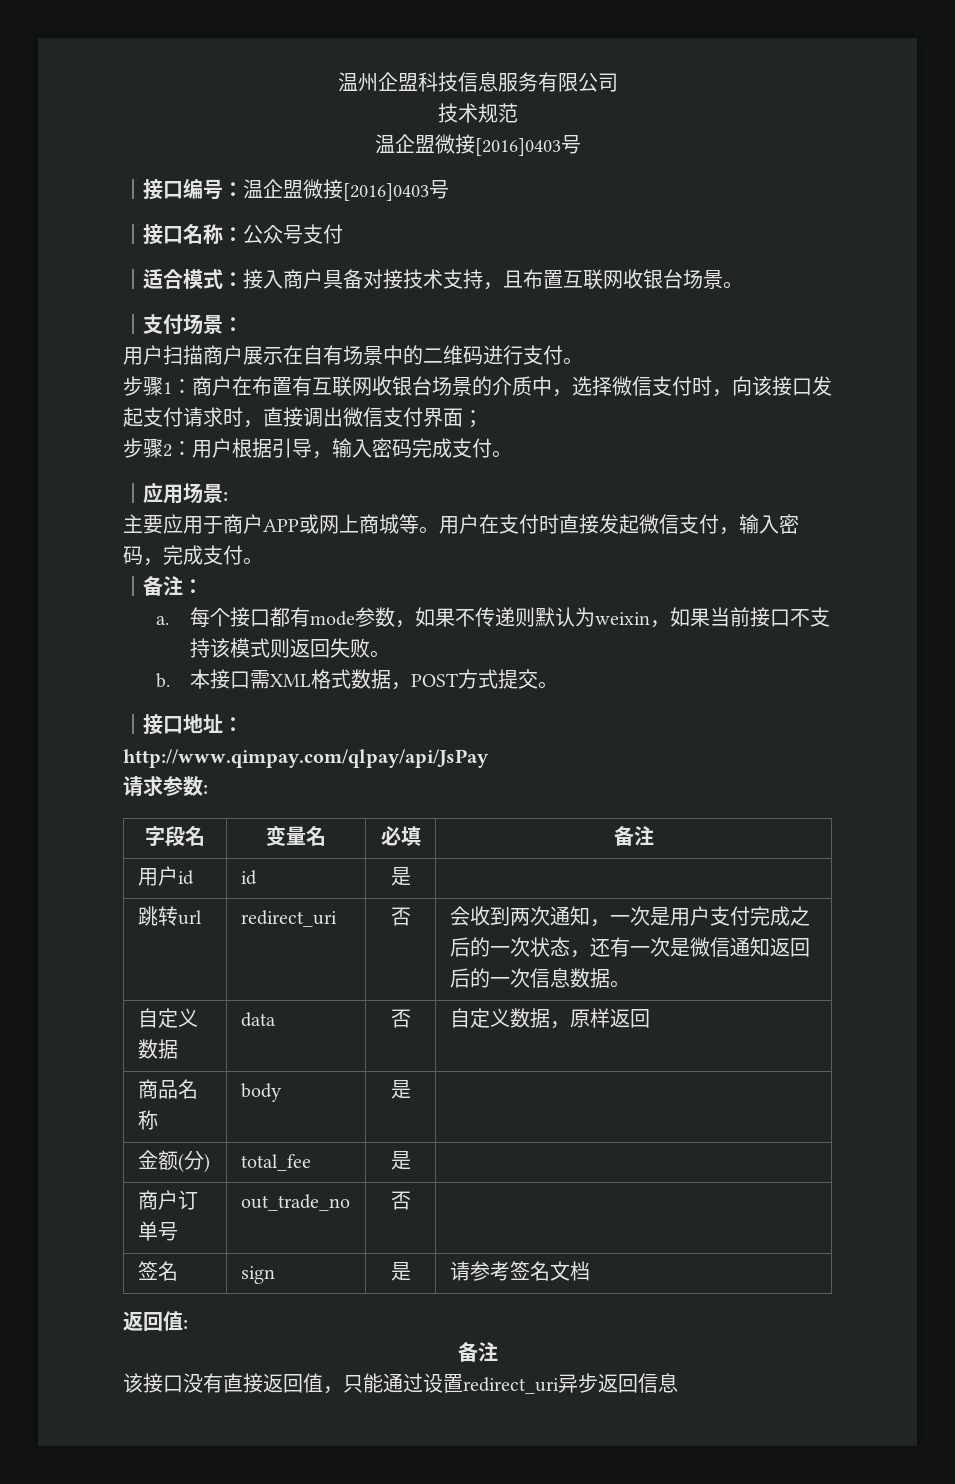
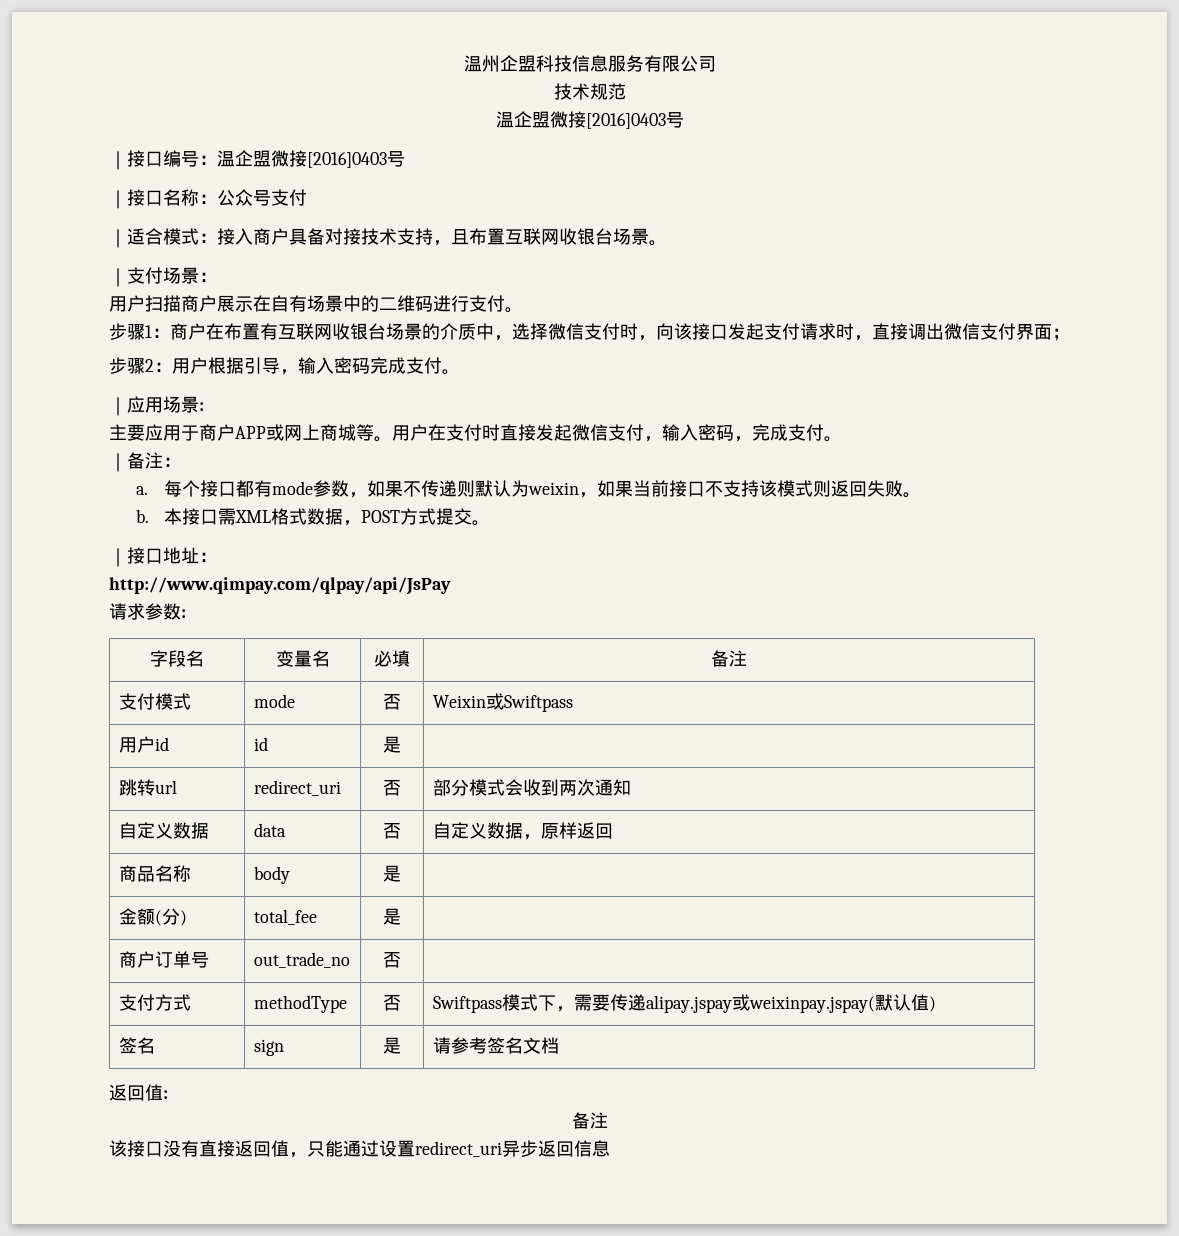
(654, 836) none -> [118,693,191,710] [253,694,295,708] [383,694,401,710] [432,693,573,712] // 支付模式 | mode | 否 | Weixin或Swiftpass
(411, 916) none -> [432,779,505,796] 部分模式
[589,906,810,927] [449,937,810,958] [449,968,630,988] ，一次是用户支付完成之后的一次状态，还有一次是微信通知返回后的一次信息数据。 -> (631, 787) none
(411, 1200) none -> [118,994,191,1011] [253,995,347,1013] [383,995,401,1011] [432,994,936,1013] // 支付方式 | methodType | 否 | Swiftpass模式下，需要传递alipay.jspay或weixinpay.jspay(默认值)

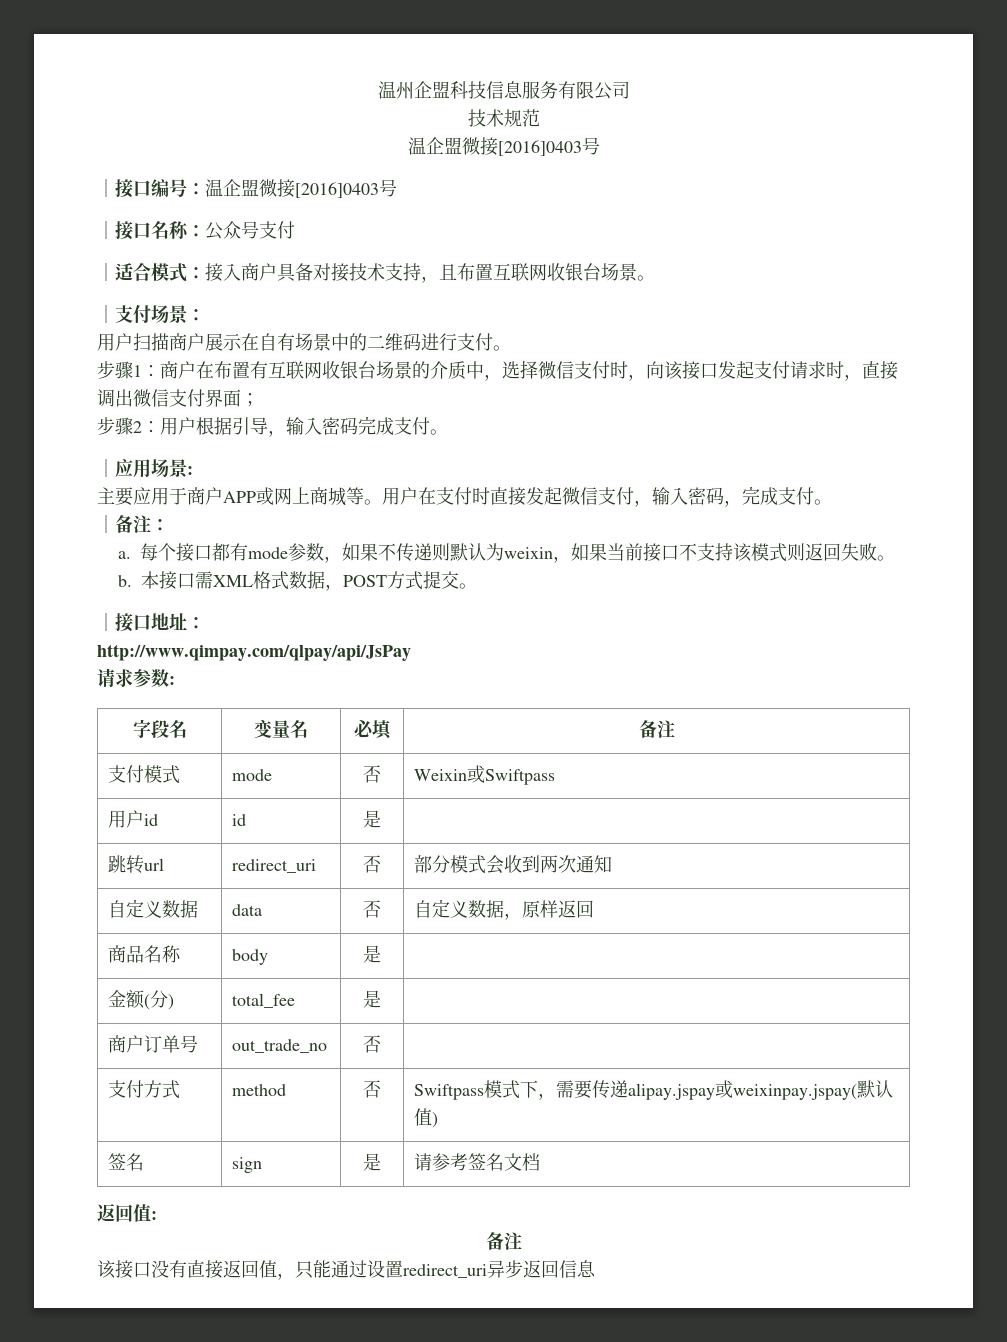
[253,995,347,1013] methodType -> [232,1084,287,1096] method

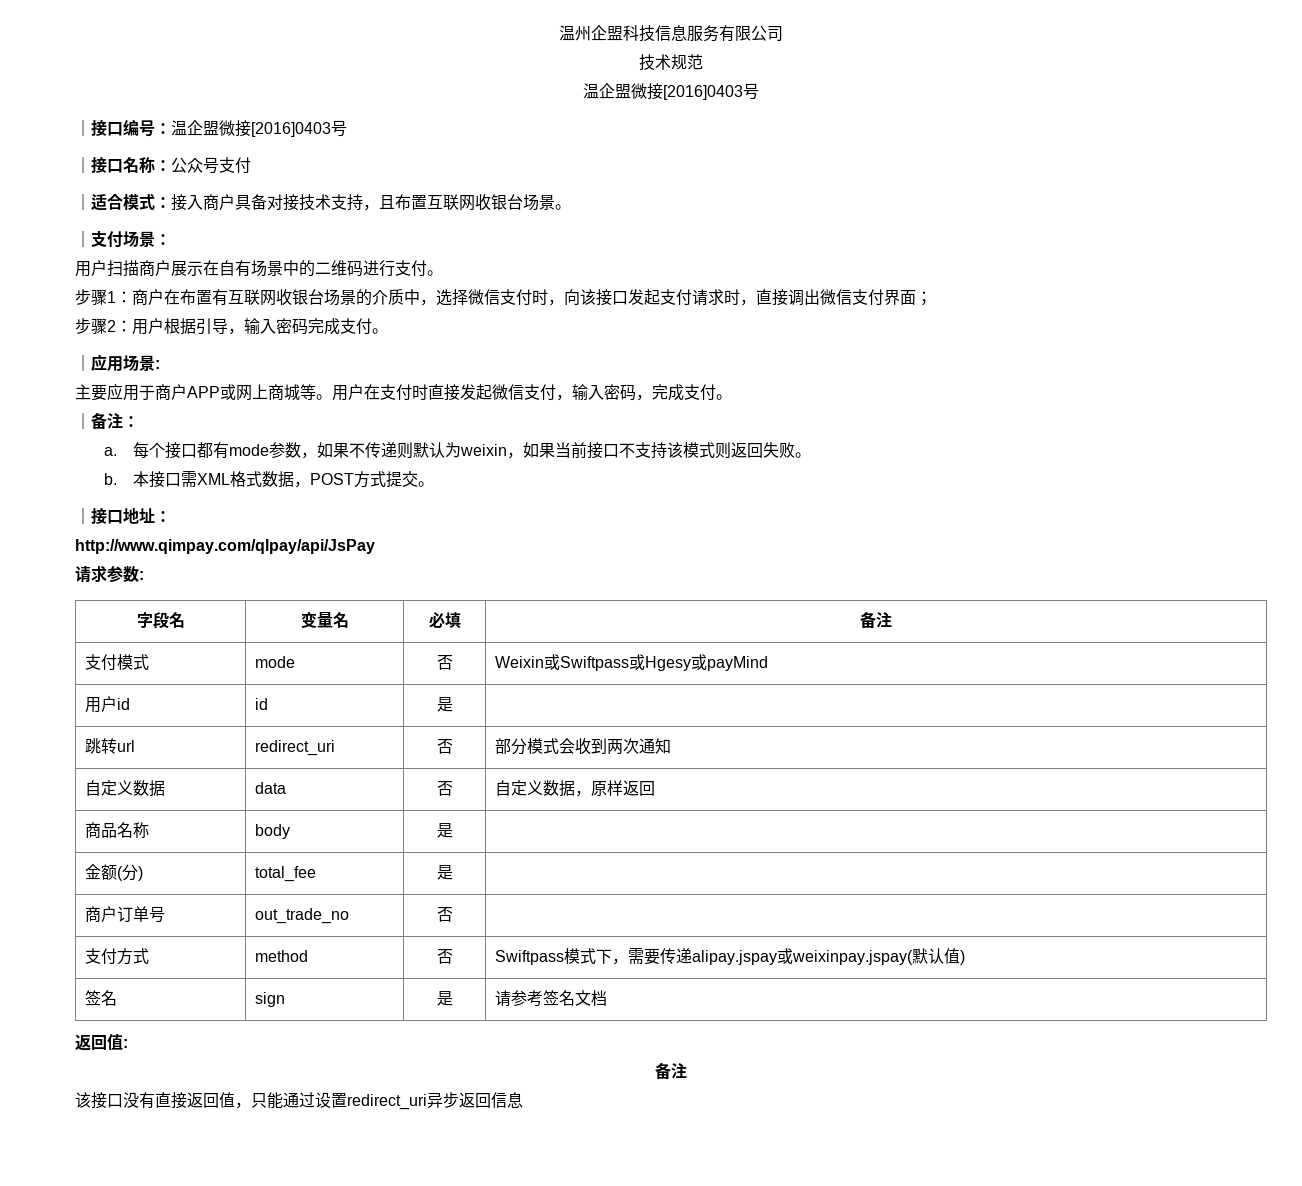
(556, 777) none -> [629,654,769,671] 或Hgesy或payMind

